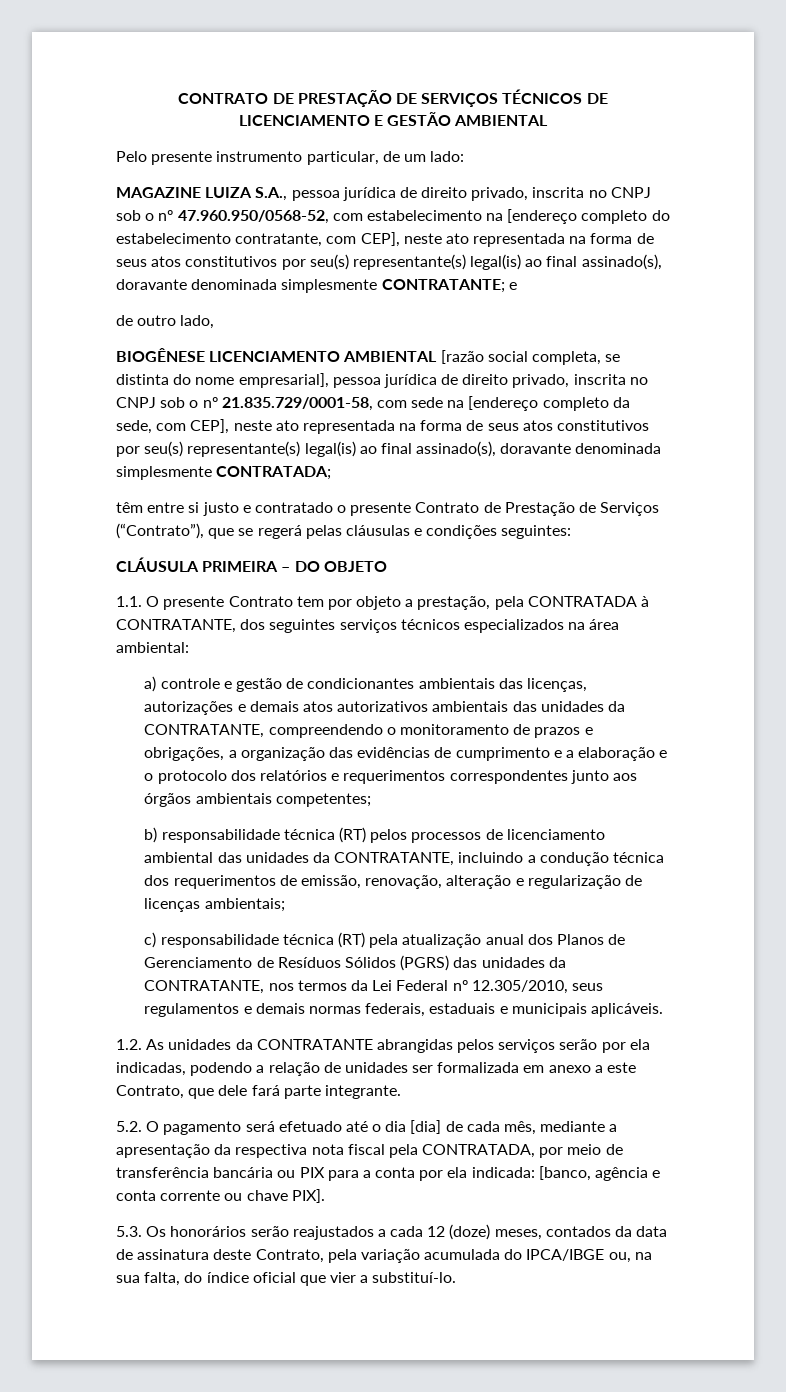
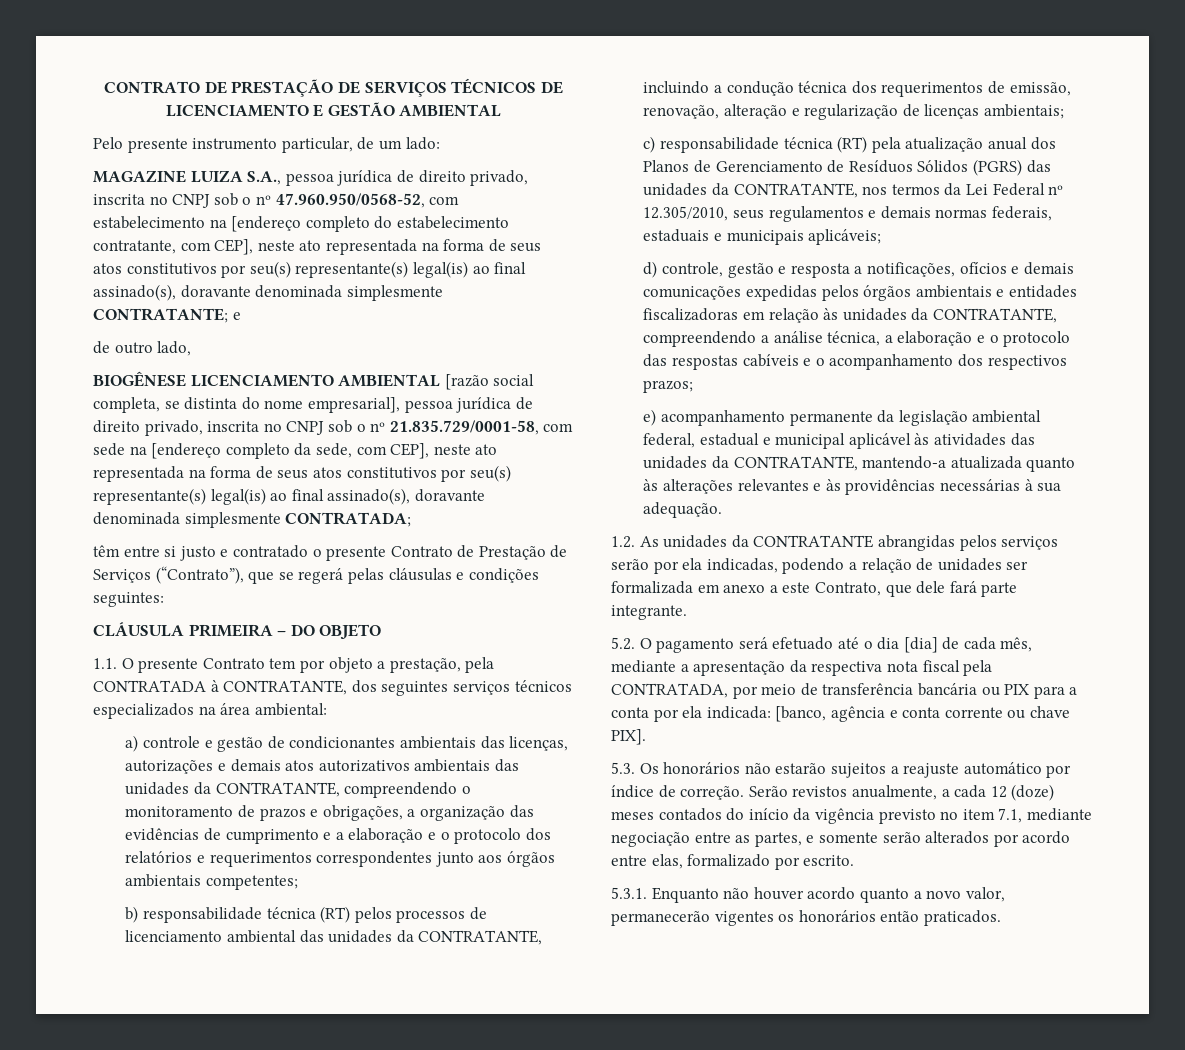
[590,1003,663,1017] aplicáveis. -> [808,229,882,245] [643,261,1074,278] [643,285,1077,301] [643,308,1057,323] [643,331,1071,347] [643,354,1067,370] [643,380,694,393] [643,409,1042,426] [643,433,1035,449] [643,456,1076,472] [643,479,1062,495] [643,502,723,518] aplicáveis; // d) controle, gestão e resposta a notificações, ofícios e demais comunicações expedidas pelos órgãos ambientais e entidades fiscalizadoras em relação às unidades da CONTRATANTE, compreendendo a análise técnica, a elaboração e o protocolo das respostas cabíveis e o acompanhamento dos respectivos prazos; // e) acompanhamento permanente da legislação ambiental federal, estadual e municipal aplicável às atividades das unidades da CONTRATANTE, mantendo-a atualizada quanto às alterações relevantes e às providências necessárias à sua adequação.
[250,1224,668,1240] [116,1249,652,1263] [116,1272,457,1286] serão reajustados a cada 12 (doze) meses, contados da data de assinatura deste Contrato, pela variação acumulada do IPCA/IBGE ou, na sua falta, do índice oficial que vier a substituí-lo. -> [744,762,1072,778] [611,784,1055,801] [611,808,1092,824] [611,831,1071,847] [611,854,855,870] [611,887,1005,903] [611,910,1001,926] não estarão sujeitos a reajuste automático por índice de correção. Serão revistos anualmente, a cada 12 (doze) meses contados do início da vigência previsto no item 7.1, mediante negociação entre as partes, e somente serão alterados por acordo entre elas, formalizado por escrito. // 5.3.1. Enquanto não houver acordo quanto a novo valor, permanecerão vigentes os honorários então praticados.

